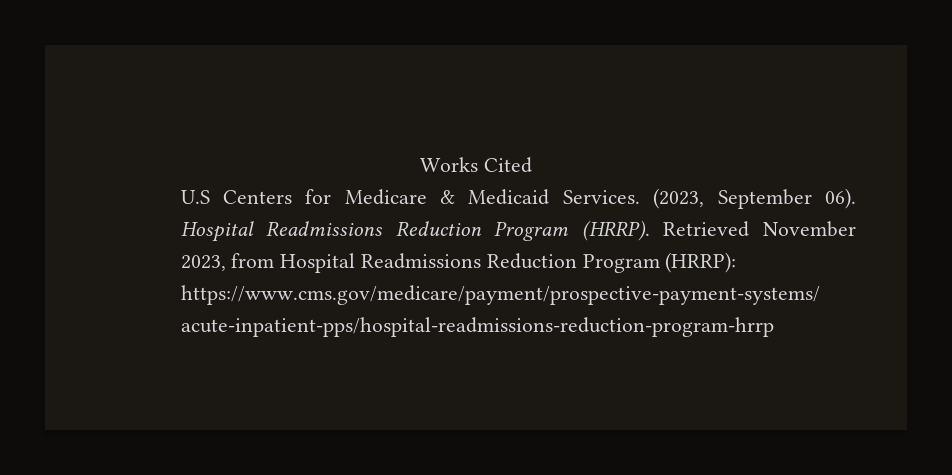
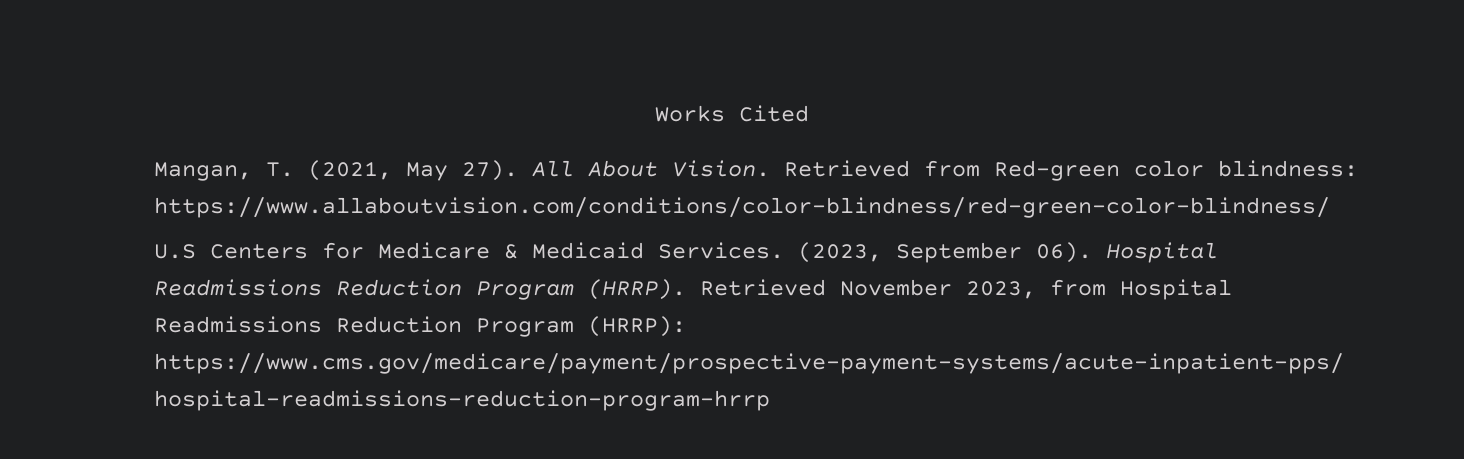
(532, 165) none -> [153,160,1358,181] [153,197,1330,218] // Mangan, T. (2021, May 27). All About Vision. Retrieved from Red-green color blindness: https://www.allaboutvision.com/conditions/color-blindness/red-green-color-blindness/

